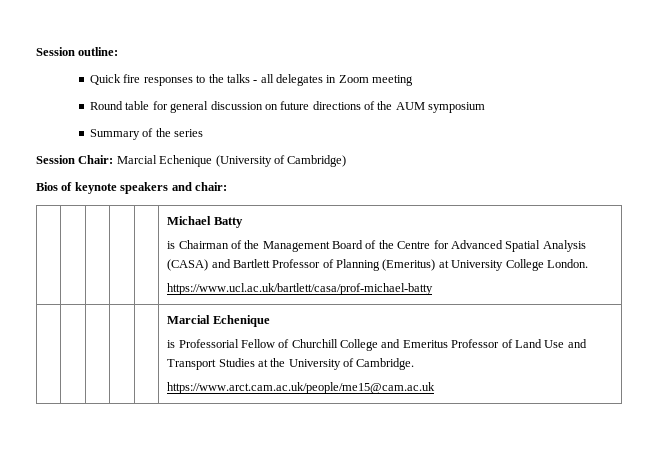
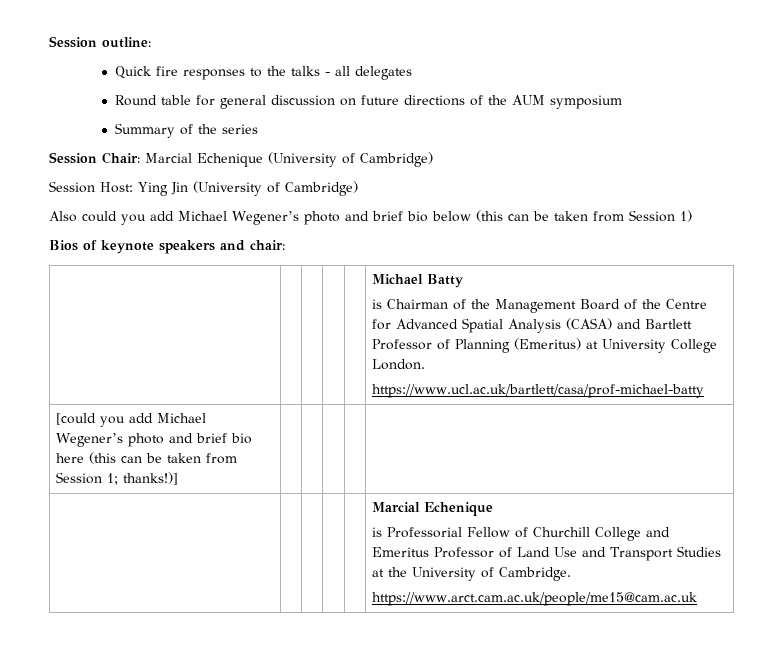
[326,75,414,86] in Zoom meeting -> (412, 73) none
(347, 161) none -> [49,181,358,196] [49,210,692,225] // Session Host: Ying Jin (University of Cambridge) // Also could you add Michael Wegener’s photo and brief bio below (this can be taken from Session 1)
(434, 289) none -> [56,413,207,427] [56,433,253,447] [56,452,238,464] [56,472,179,485] // [could you add Michael Wegener’s photo and brief bio here (this can be taken from Session 1; thanks!)] | | | | |

